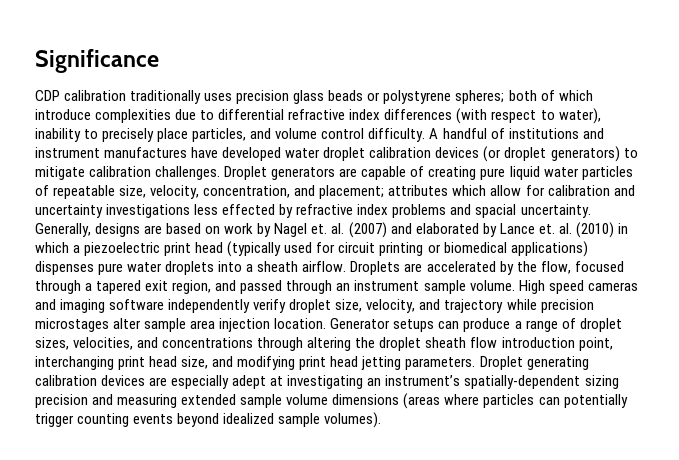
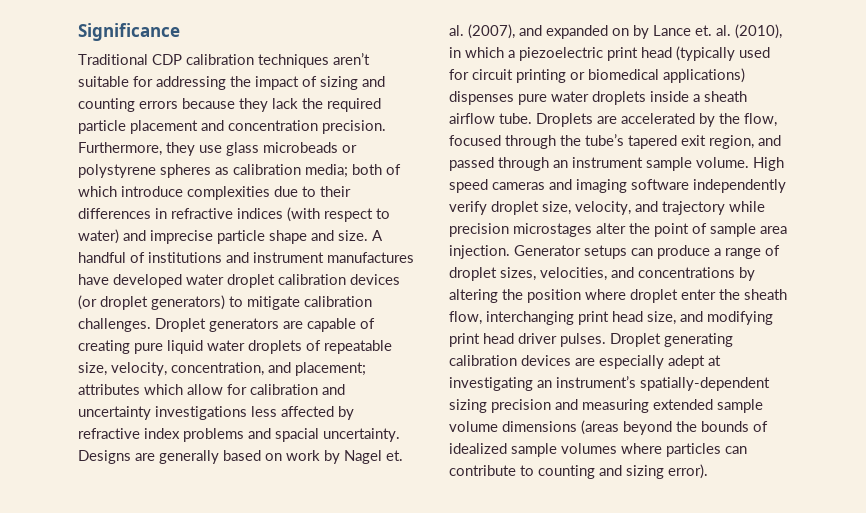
(159, 61) none -> [78,54,148,65] Traditional
[130,90,505,104] traditionally uses precision glass beads or polystyrene spheres; -> [258,53,370,68] [78,76,385,90] [78,98,381,112] [78,120,386,134] [78,142,357,156] [78,164,348,178] techniques aren’t suitable for addressing the impact of sizing and counting errors because they lack the required particle placement and concentration precision. Furthermore, they use glass microbeads or polystyrene spheres as calibration media;
[218,108,601,124] [35,128,426,142] differential refractive index differences (with respect to water), inability to precisely place particles, and volume control difficulty. -> [320,186,351,197] [78,207,390,222] [78,229,368,244] their differences in refractive indices (with respect to water) and imprecise particle shape and size.
[581,166,633,180] particles -> [248,340,302,354] droplets
[222,204,276,215] effected -> [281,406,334,417] affected
[35,223,163,237] Generally, designs are -> [78,450,219,464] Designs are generally
[348,222,479,238] (2007) and elaborated -> [468,24,629,39] (2007), and expanded on
[575,222,614,238] (2010) -> [735,24,782,39] (2010),
[218,261,243,272] into -> [650,91,689,102] inside
[302,261,347,272] airflow. -> [449,113,532,124] airflow tube.
[85,283,93,291] a -> [560,134,624,146] the tube’s
[144,318,327,332] sample area injection location. -> [629,223,787,237] [449,245,510,259] the point of sample area injection.
[257,337,304,351] through -> [739,267,755,281] by
[379,337,613,351] droplet sheath flow introduction point, -> [527,289,787,303] [449,311,482,325] position where droplet enter the sheath flow,
[361,356,476,370] jetting parameters. -> [518,333,606,347] driver pulses.
[444,394,628,408] [35,412,382,428] where particles can potentially trigger counting events beyond idealized sample volumes). -> [623,421,768,435] [449,443,747,457] [449,464,708,479] beyond the bounds of idealized sample volumes where particles can contribute to counting and sizing error).

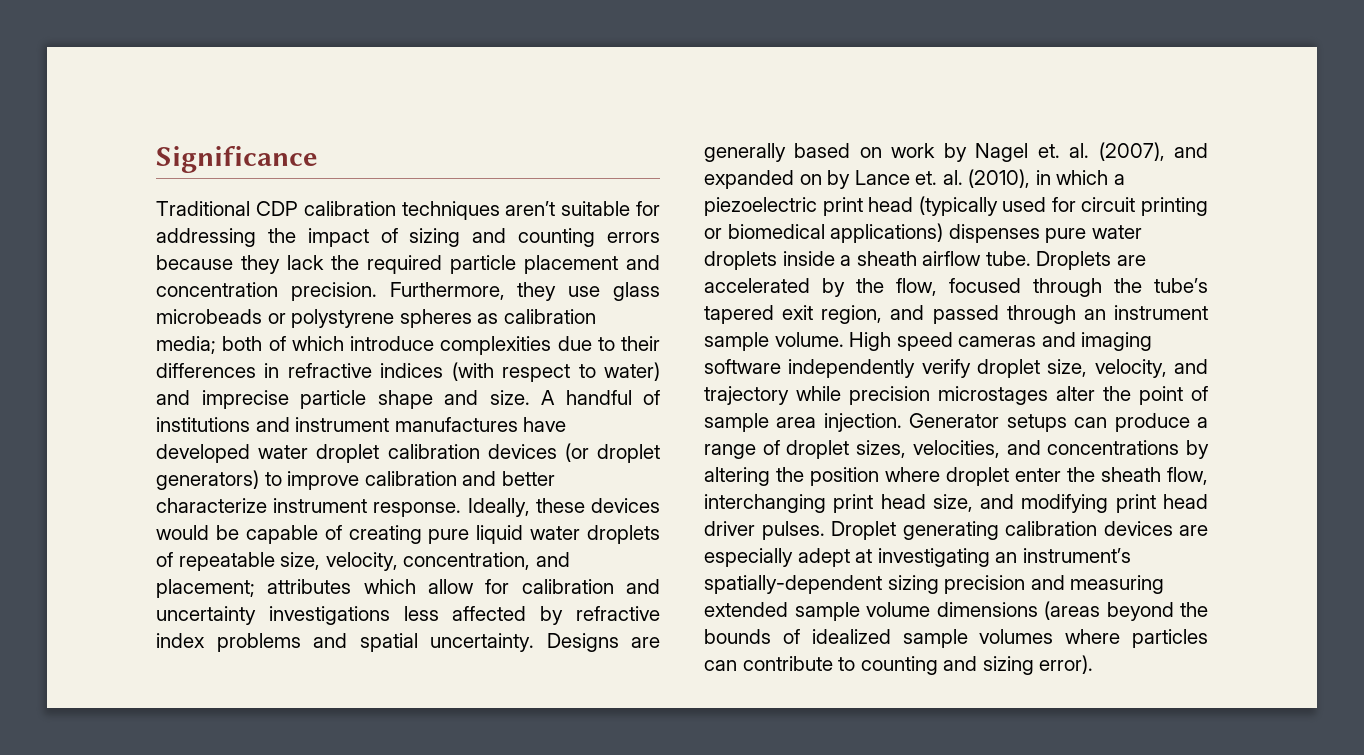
[247,296,372,310] [78,318,303,332] mitigate calibration challenges. Droplet generators are -> [287,471,555,490] [156,498,660,517] [156,525,239,540] improve calibration and better characterize instrument response. Ideally, these devices would be
[275,428,319,442] spacial -> [359,633,418,652] spatial

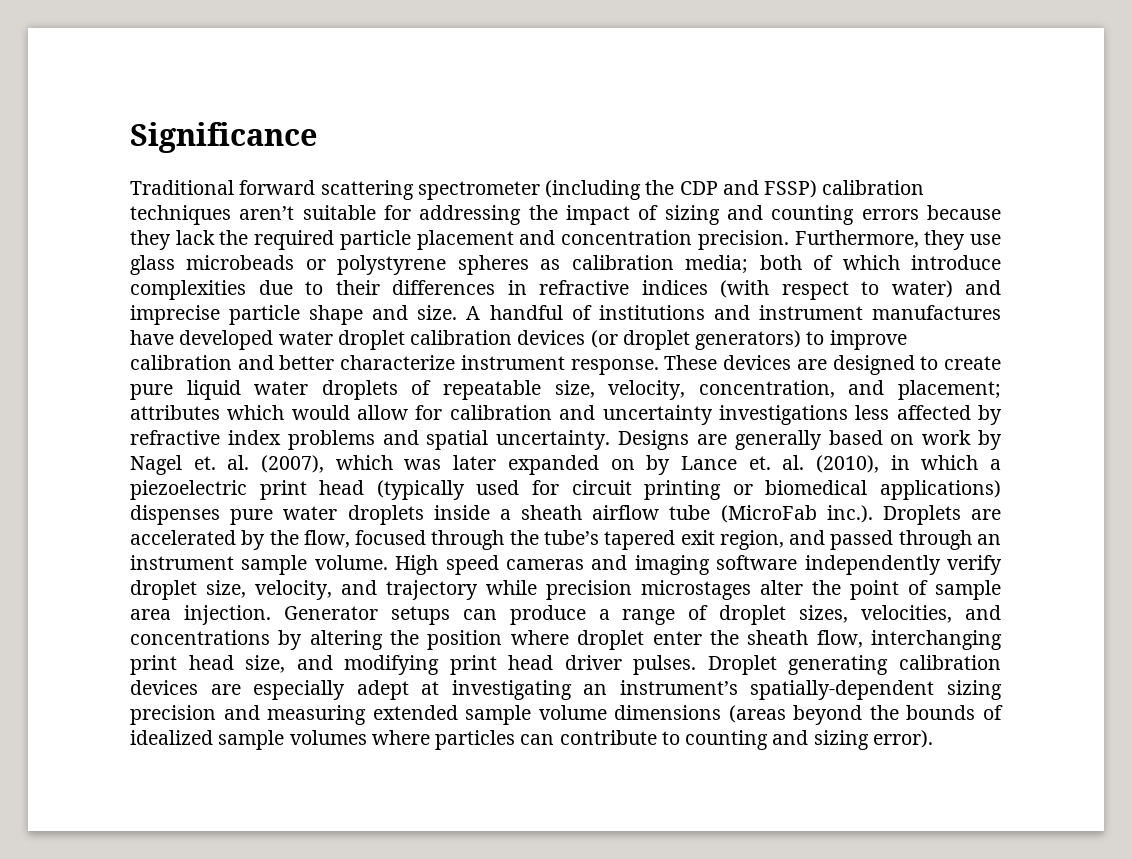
[255,201,298,216] CDP -> [239,180,818,200] forward scattering spectrometer (including the CDP and FSSP)
[467,498,660,517] [156,525,422,544] Ideally, these devices would be capable of creating -> [664,355,1002,375] These devices are designed to create
(416, 586) none -> [291,405,350,420] would
[1174,143,1208,158] and -> [335,455,497,470] which was later
[985,251,1031,266] tube. -> [669,505,873,523] tube (MicroFab inc.).

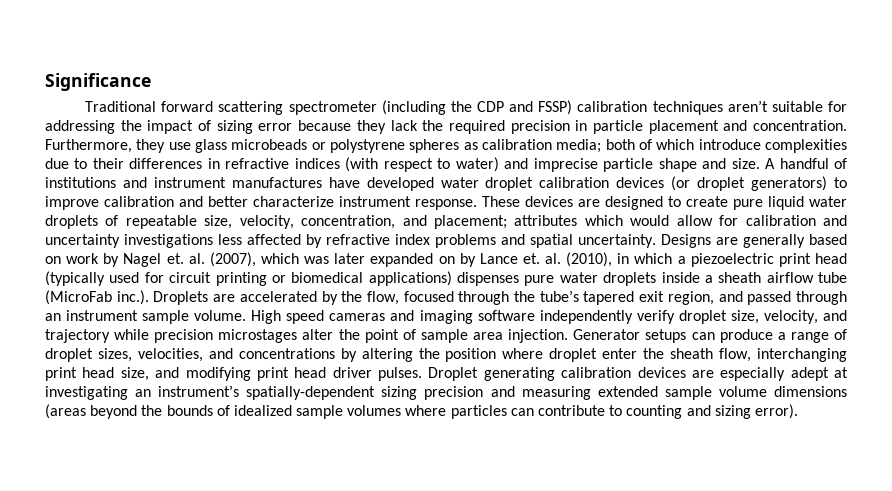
[727,205,919,225] and counting errors -> [258,123,293,131] error
(335, 240) none -> [510,120,588,134] precision in
[561,230,789,250] concentration precision. -> [753,120,847,131] concentration.

